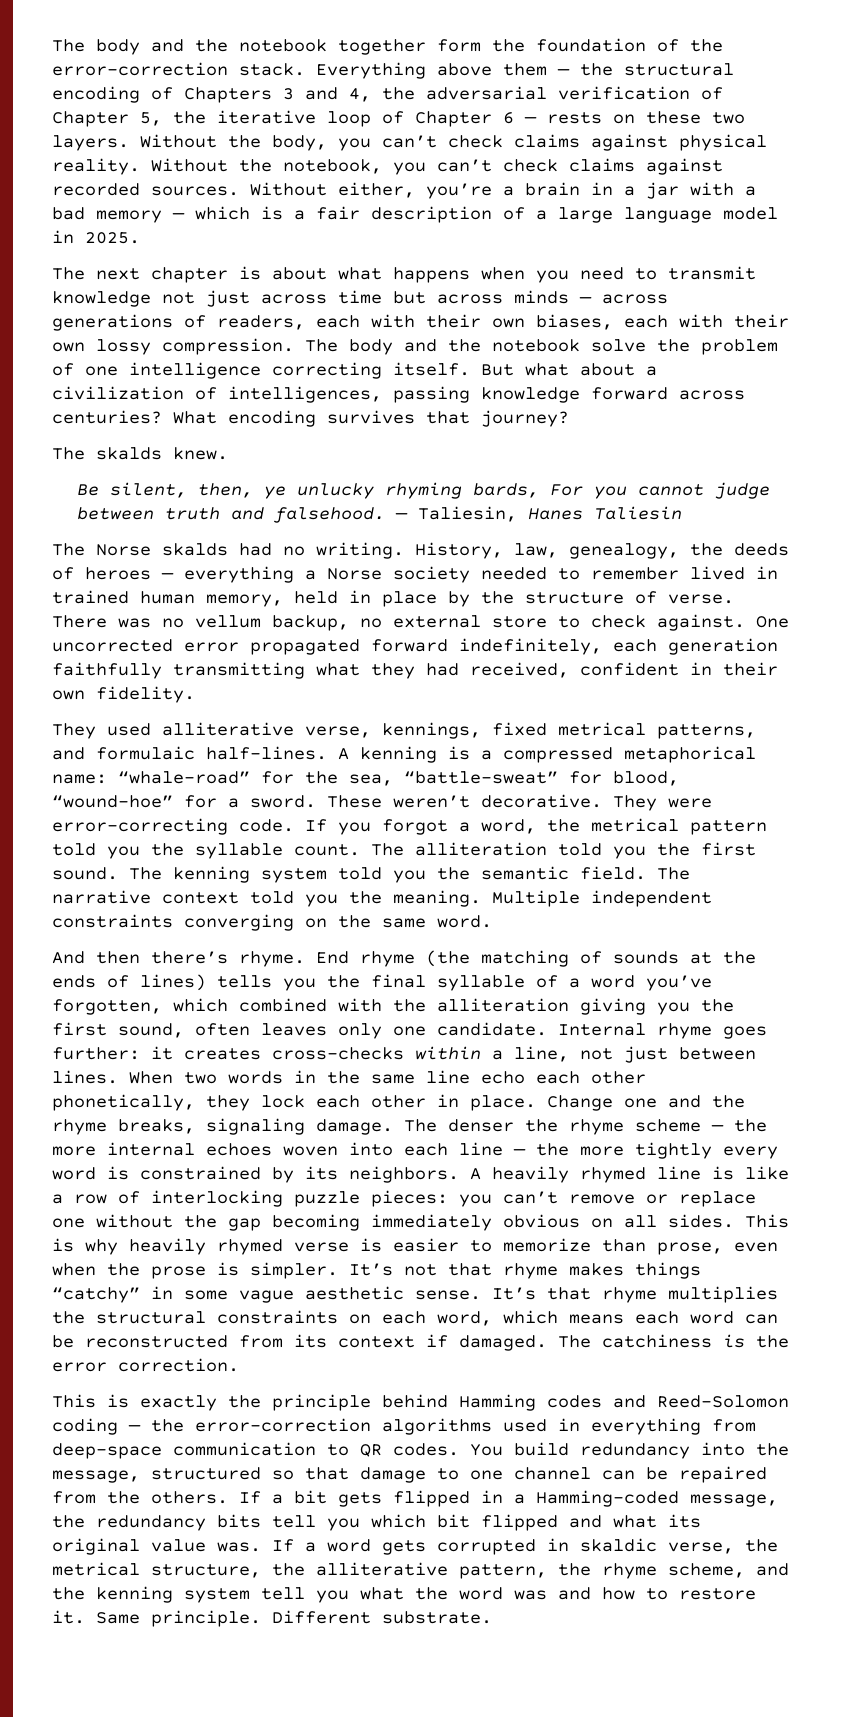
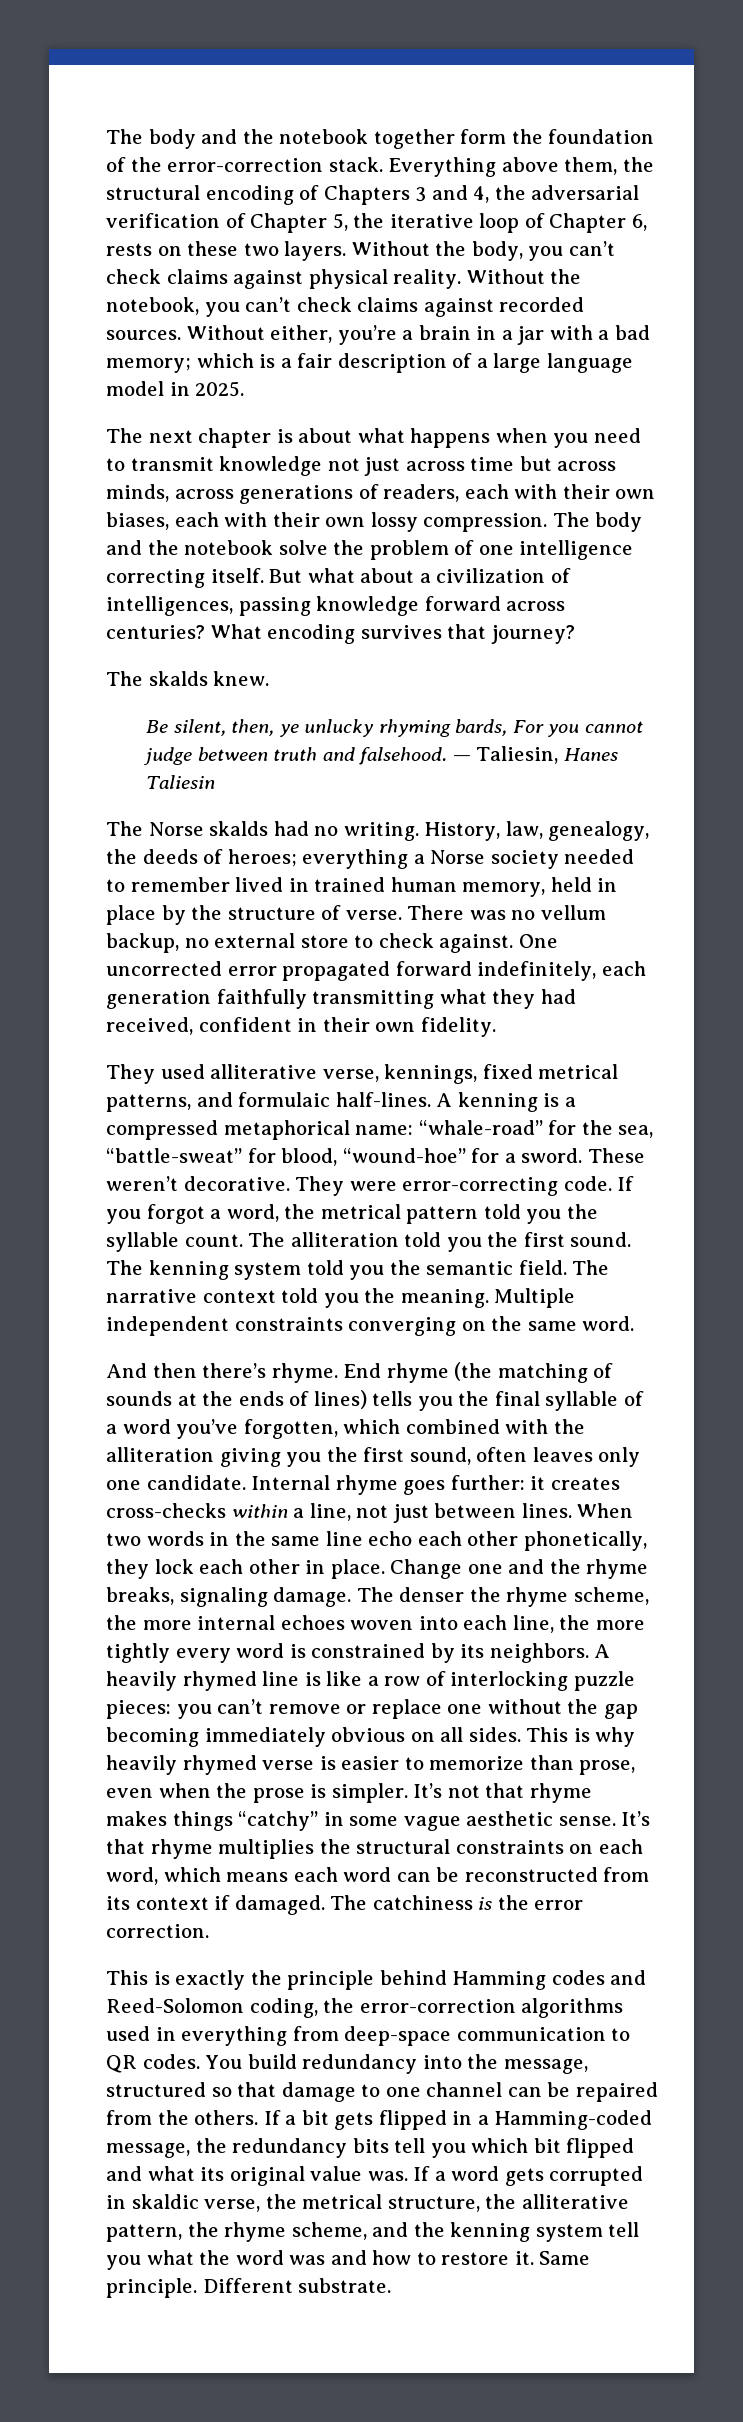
[503,63,570,76] them — -> [564,157,618,175] them,
[503,112,537,124] 6 — -> [631,214,647,231] 6,
[96,210,185,223] memory — -> [106,358,191,373] memory;
[514,290,592,304] minds — -> [106,484,169,502] minds,
[85,567,174,580] heroes — -> [227,849,297,867] heroes;
[635,1119,724,1132] scheme — -> [573,1587,649,1605] scheme,
[459,1142,526,1156] line — -> [512,1615,554,1633] line,
[52,1418,141,1435] coding — -> [249,1998,318,2018] coding,

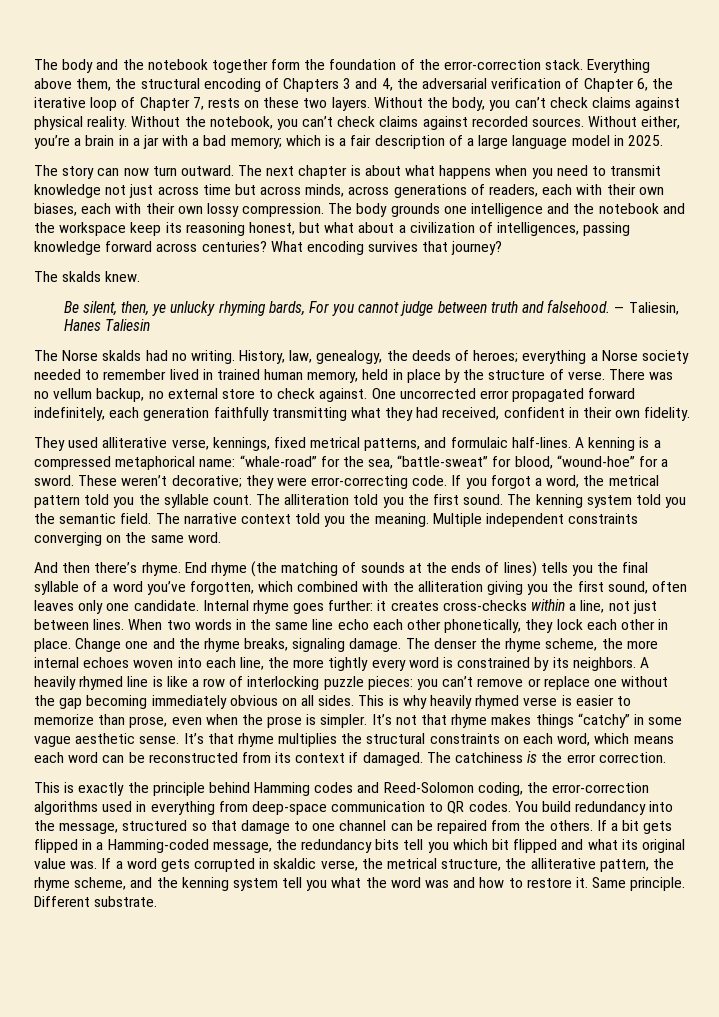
[332,213,348,231] 5, -> [636,78,648,91] 6,
[631,214,647,231] 6, -> [192,97,204,110] 7,
(143, 435) none -> [62,165,263,179] story can now turn outward. The
[106,540,634,560] [106,568,303,588] and the notebook solve the problem of one intelligence correcting itself. But -> [390,203,685,217] [34,222,321,236] grounds one intelligence and the notebook and the workspace keep its reasoning honest, but
[183,1176,345,1196] decorative. They -> [171,475,274,489] decorative; they

